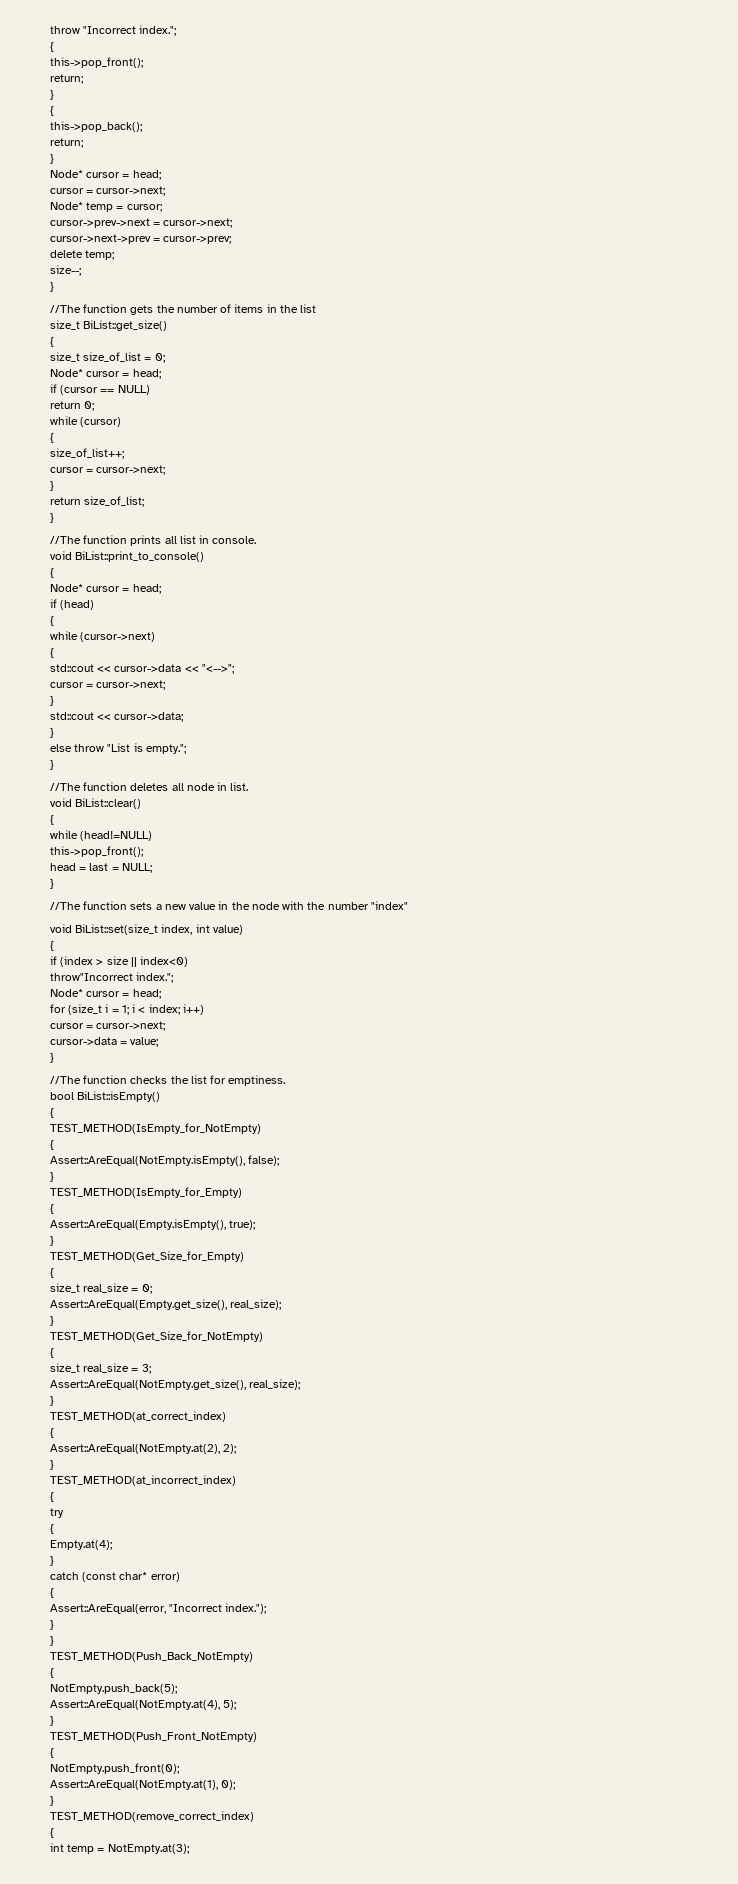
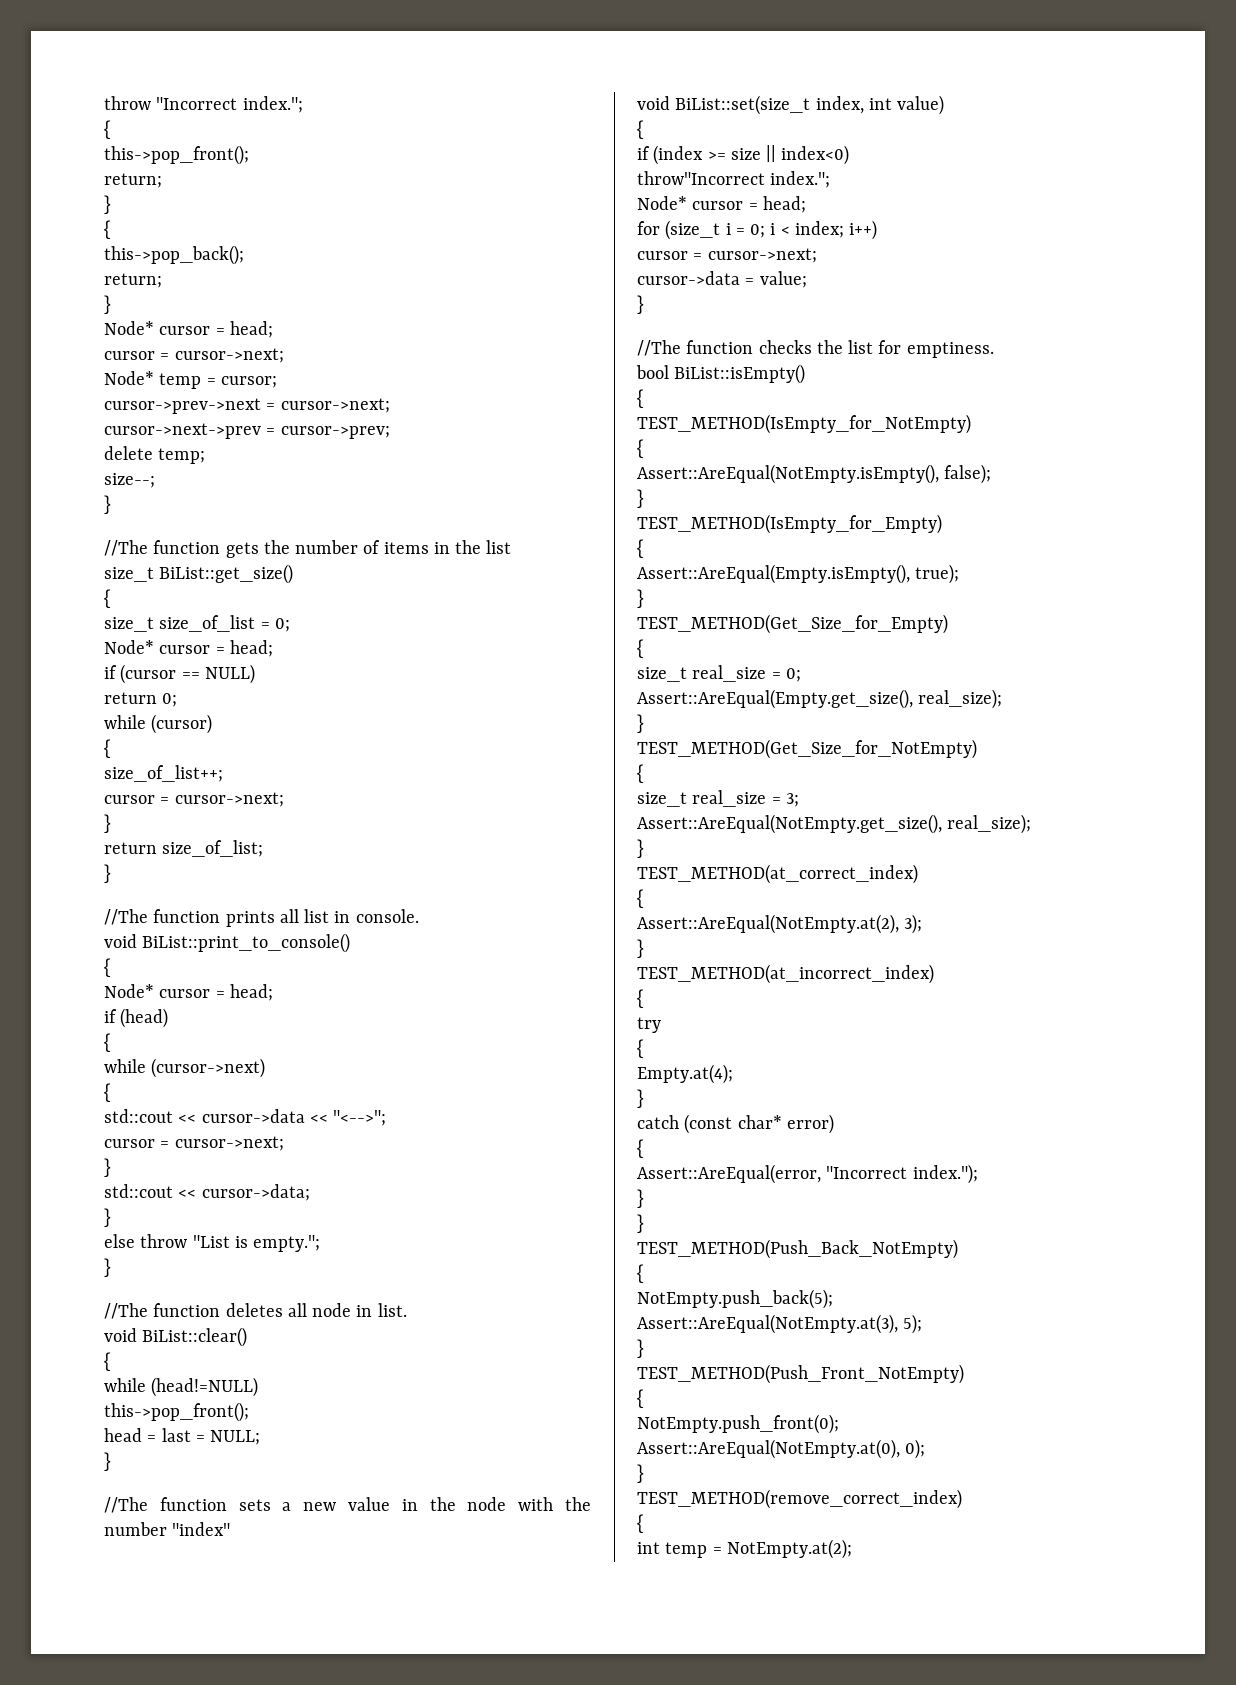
[96,959,104,965] > -> [707,151,726,160] >=
[121,1005,129,1015] 1; -> [750,224,766,238] 0;
[223,1444,237,1454] 2); -> [904,914,923,934] 3);
[50,1700,220,1710] Assert::AreEqual(NotEmpty.at(4), -> [637,1314,898,1334] Assert::AreEqual(NotEmpty.at(3),
[50,1780,218,1790] Assert::AreEqual(NotEmpty.at(1), -> [637,1439,900,1459] Assert::AreEqual(NotEmpty.at(0),
[107,1844,189,1854] NotEmpty.at(3); -> [726,1539,852,1559] NotEmpty.at(2);

